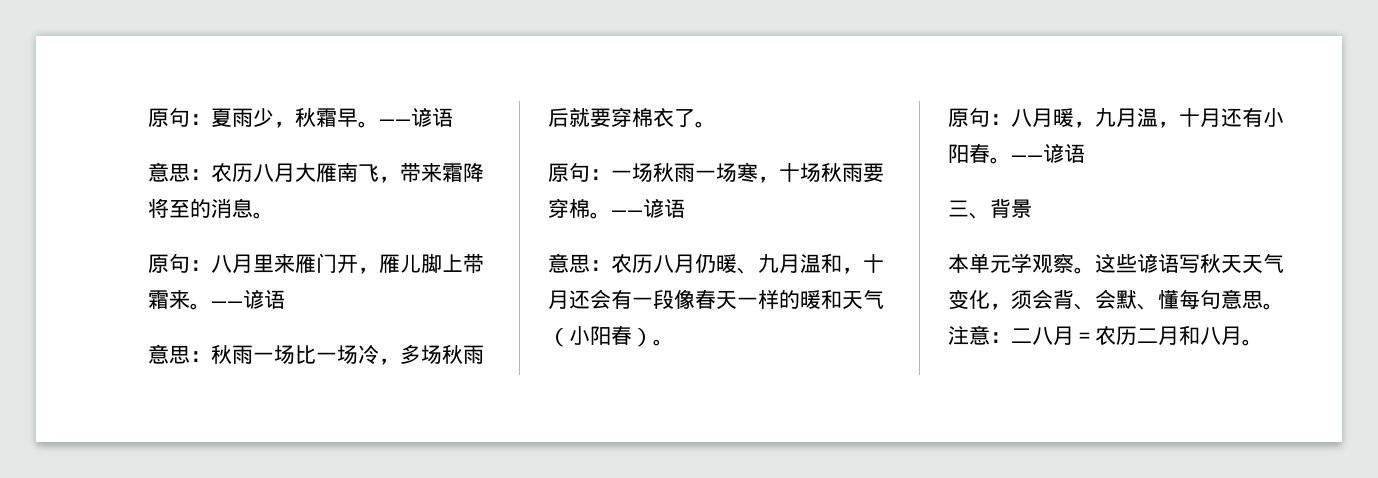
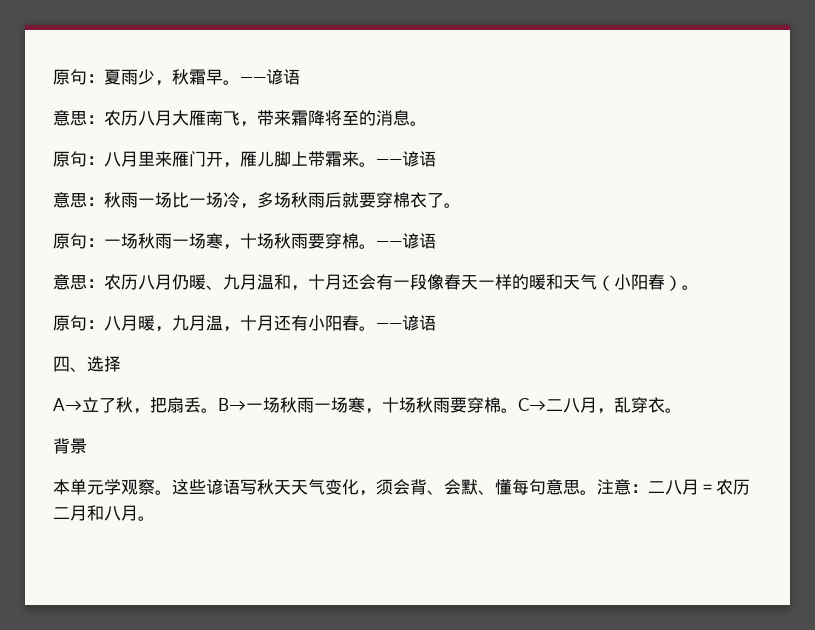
[948,200,990,219] 三、 -> [53,356,121,372] [53,397,682,414] 四、选择 // A→立了秋，把扇丢。B→一场秋雨一场寒，十场秋雨要穿棉。C→二八月，乱穿衣。 //

